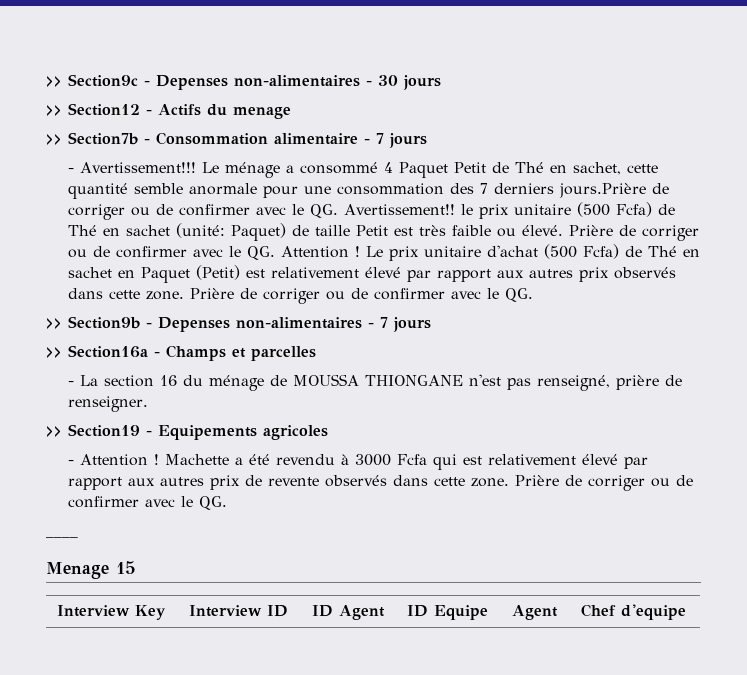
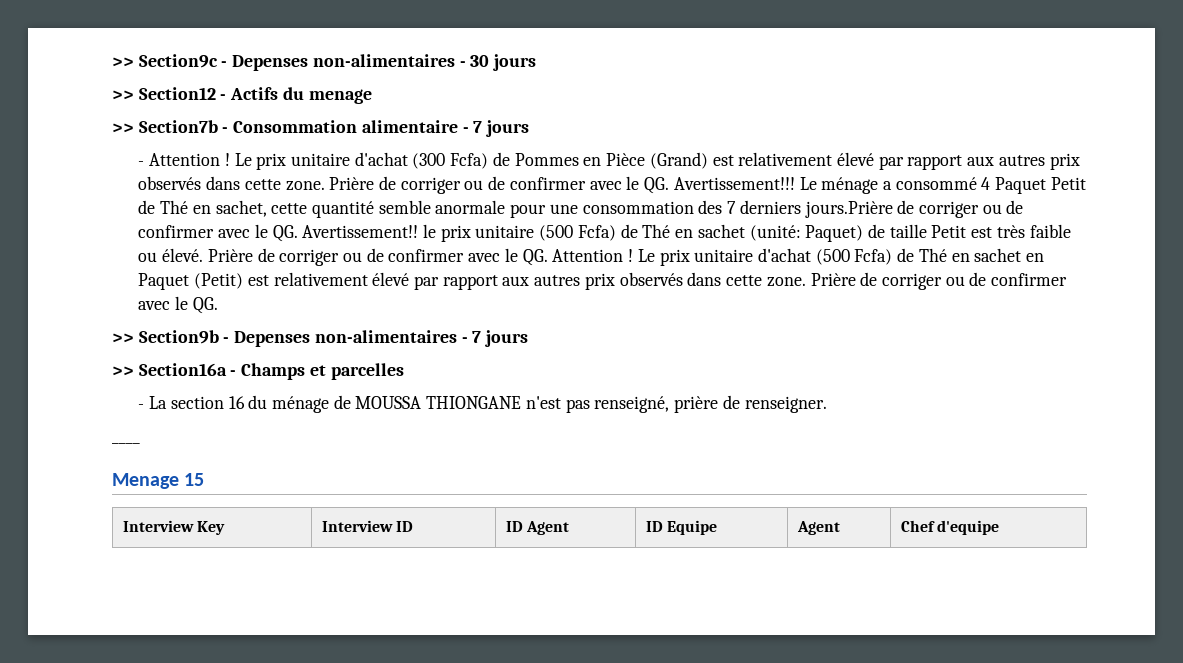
(74, 170) none -> [149,152,1080,170] [138,176,670,194] Attention ! Le prix unitaire d'achat (300 Fcfa) de Pommes en Pièce (Grand) est relativement élevé par rapport aux autres prix observés dans cette zone. Prière de corriger ou de confirmer avec le QG.
[46,424,328,440] [67,454,648,470] [67,475,693,491] [67,496,227,510] // >> Section19 - Equipements agricoles // - Attention ! Machette a été revendu à 3000 Fcfa qui est relativement élevé par rapport aux autres prix de revente observés dans cette zone. Prière de corriger ou de confirmer avec le QG. -> (827, 404) none

